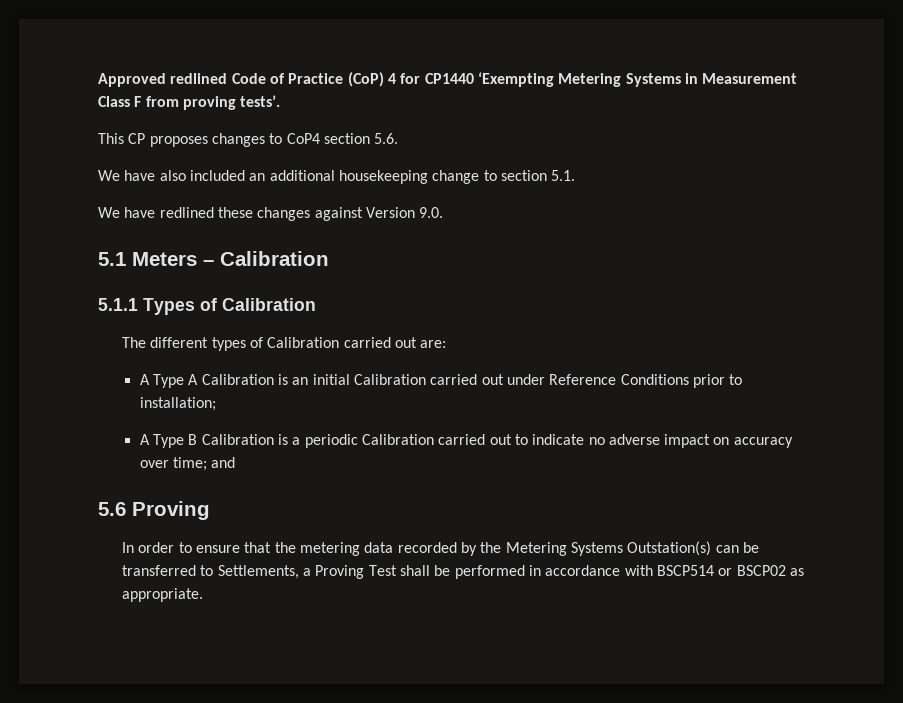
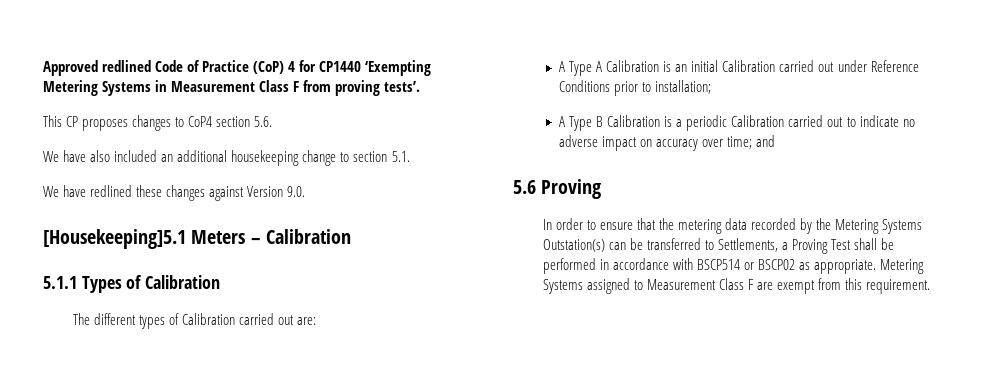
[98,252,126,266] 5.1 -> [43,229,186,249] [Housekeeping]5.1
(204, 595) none -> [879,259,924,274] [542,278,931,294] Metering Systems assigned to Measurement Class F are exempt from this requirement.

